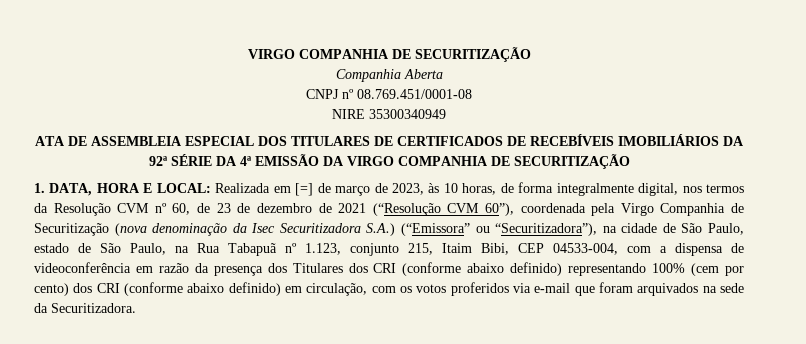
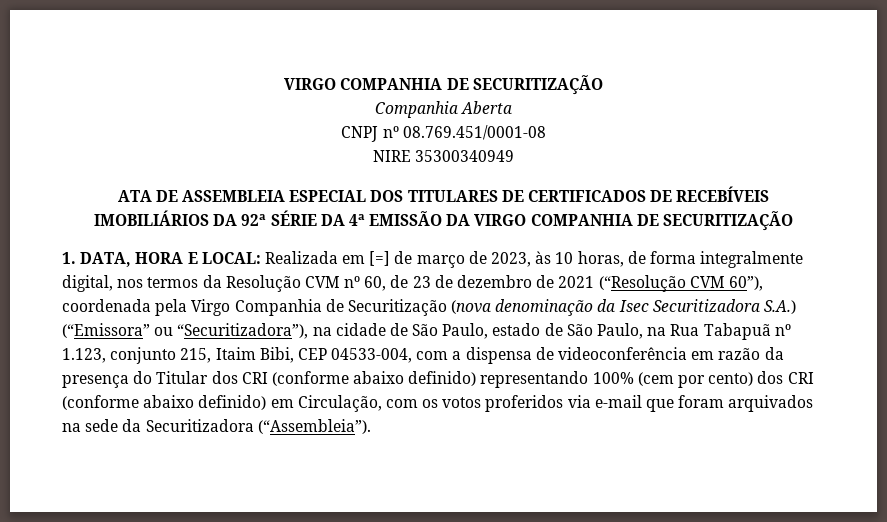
[267,263,343,273] dos Titulares -> [133,371,209,384] do Titular
[306,283,368,296] circulação, -> [297,395,382,412] Circulação,
[51,303,136,313] Securitizadora. -> [145,419,371,434] Securitizadora (“Assembleia”).

